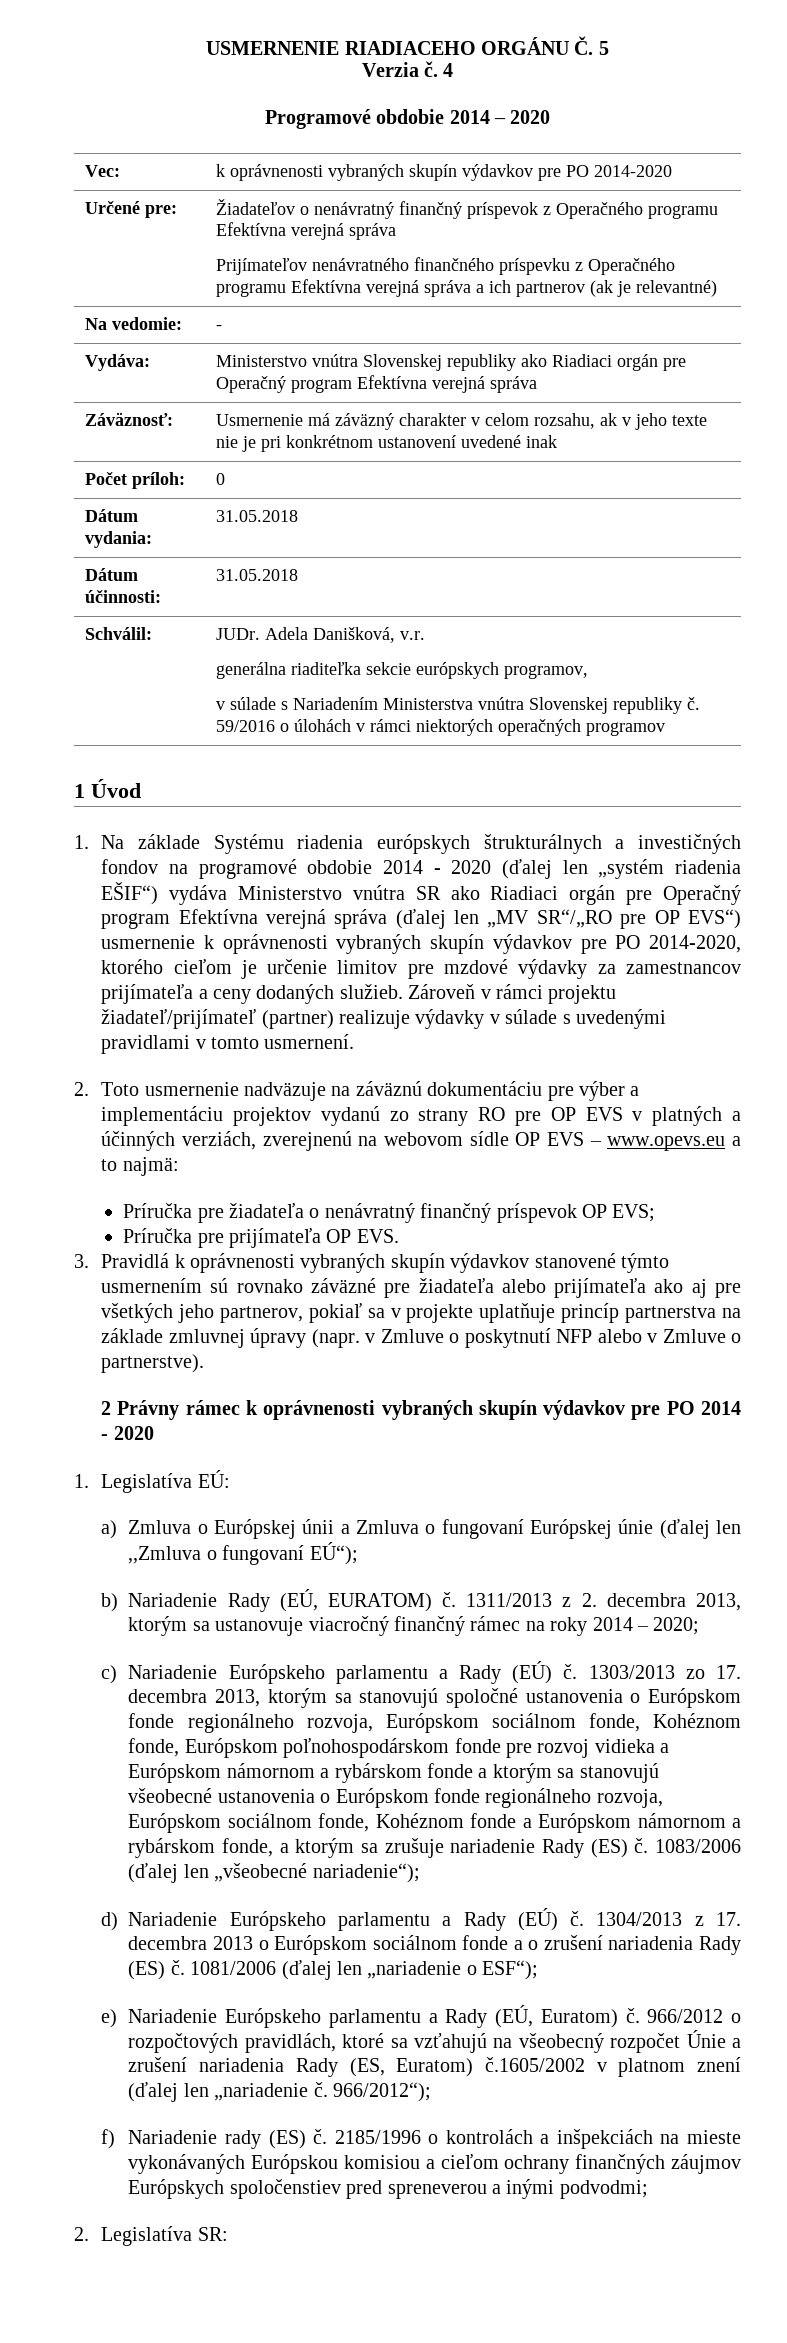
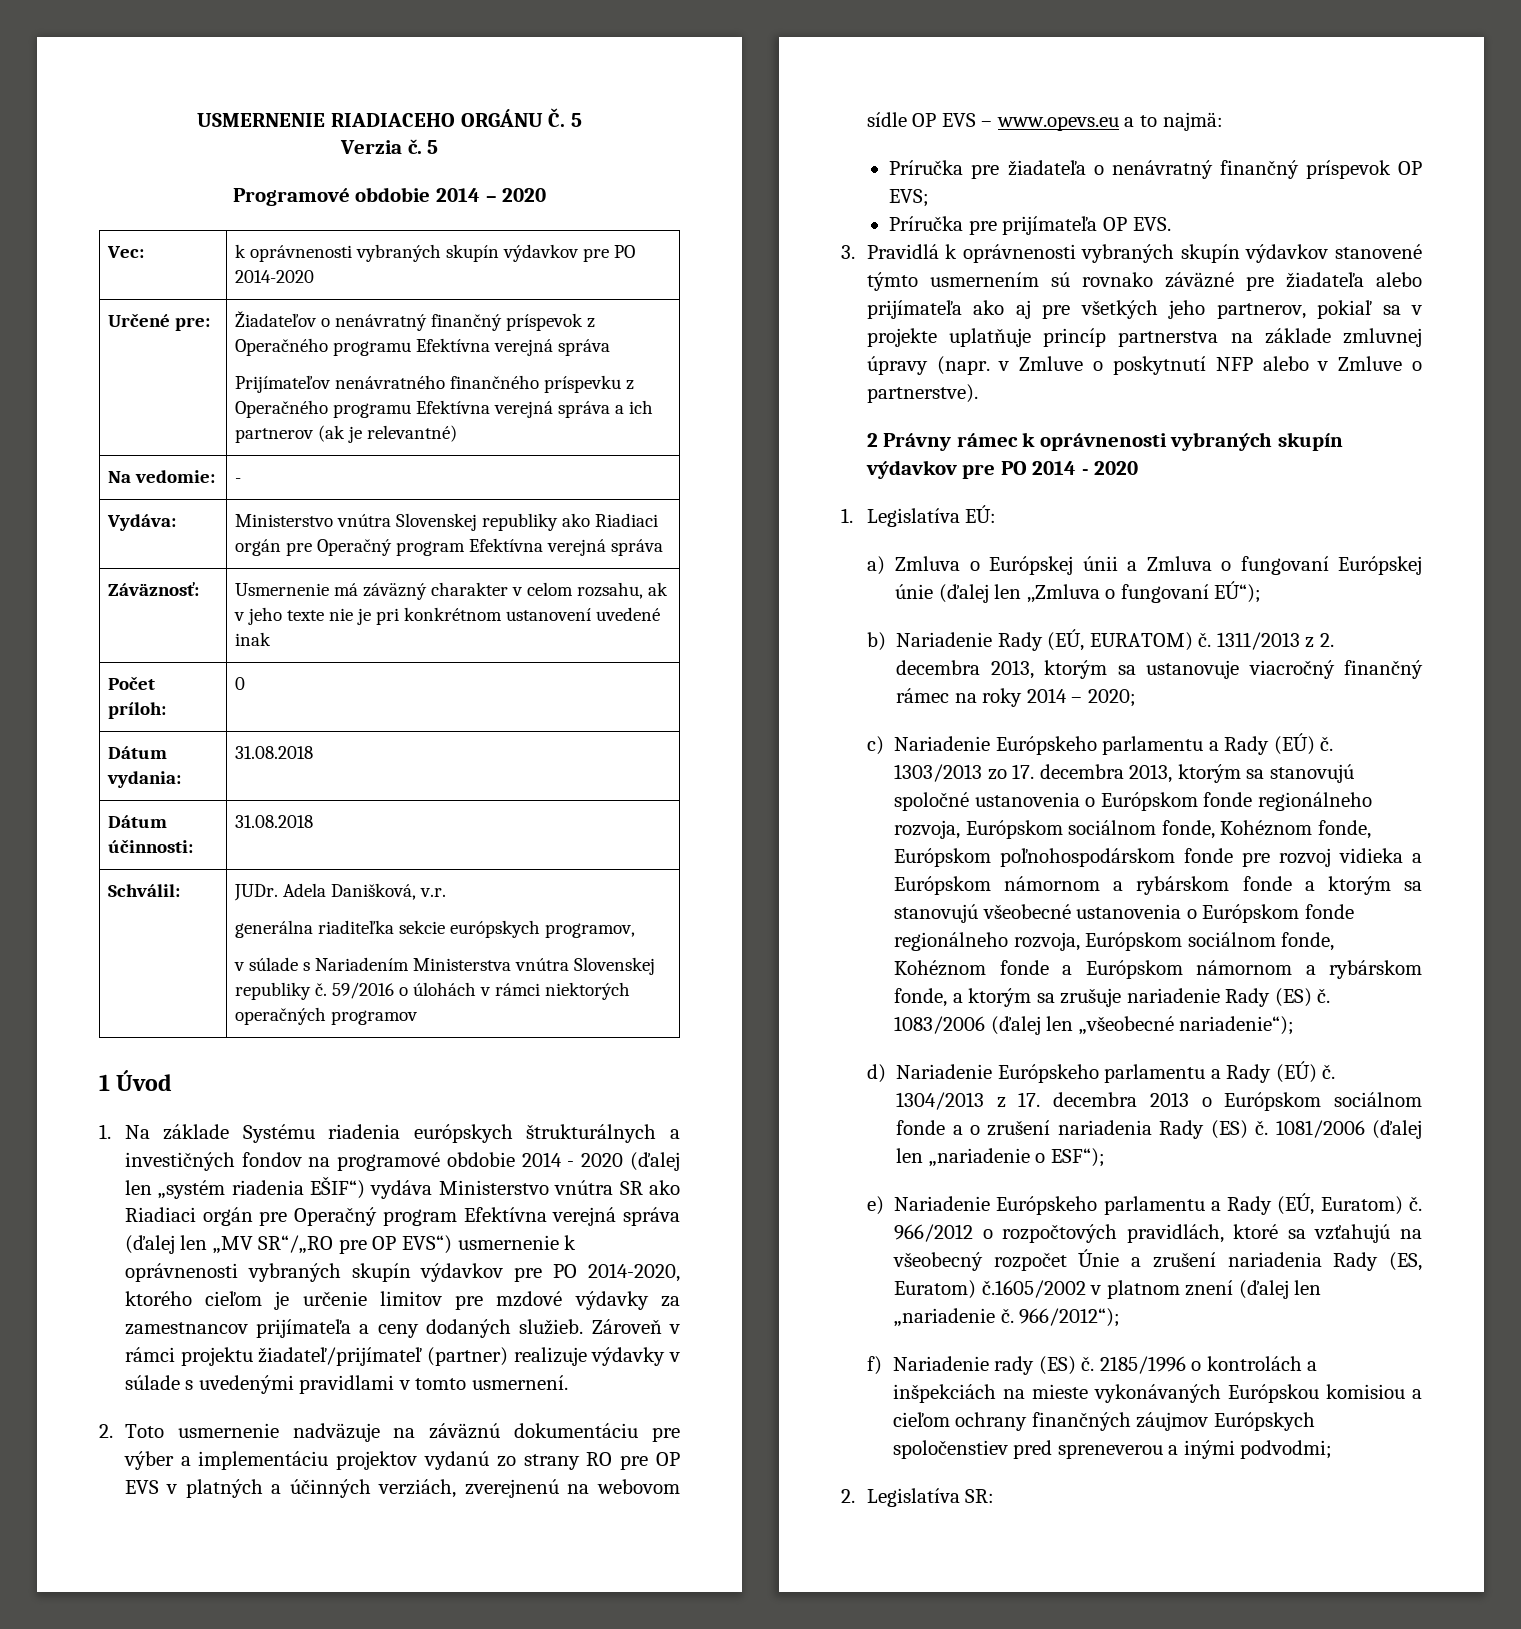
[443,63,454,77] 4 -> [427,140,439,154] 5
[216,510,299,522] 31.05.2018 -> [235,746,314,759] 31.08.2018
[216,569,299,581] 31.05.2018 -> [235,815,314,828] 31.08.2018

